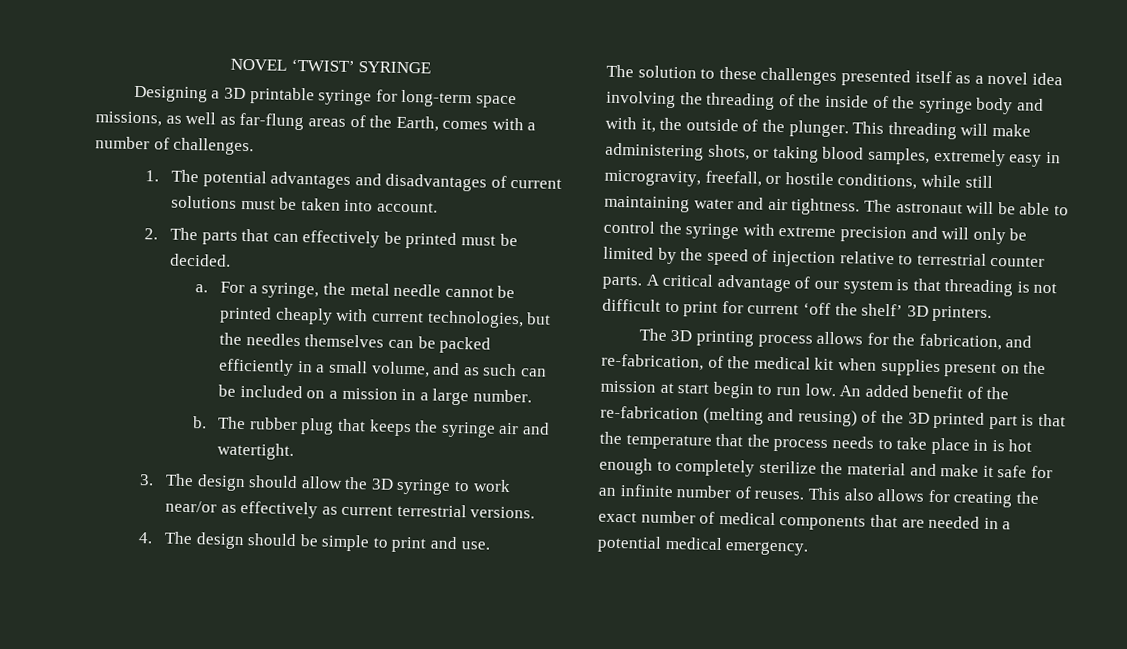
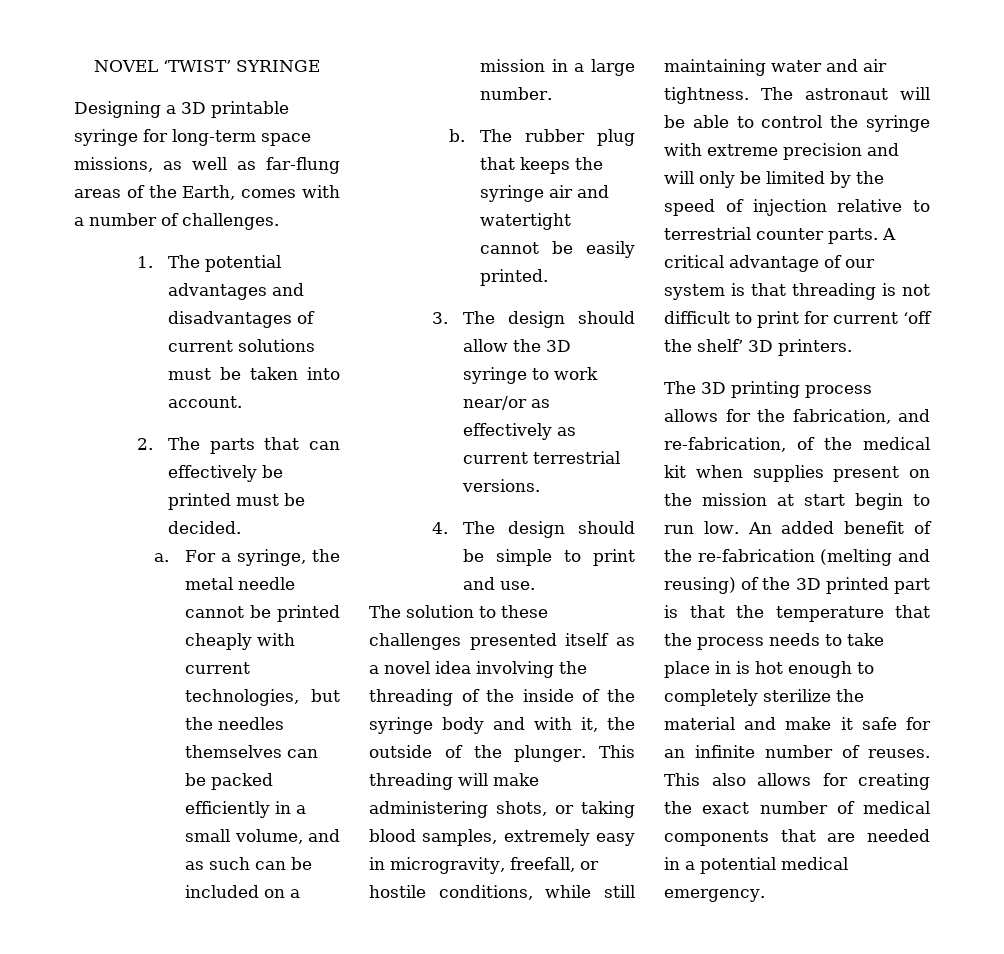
[217,442,295,460] watertight. -> [480,213,572,230] [480,241,635,258] [480,269,549,286] watertight cannot be easily printed.

